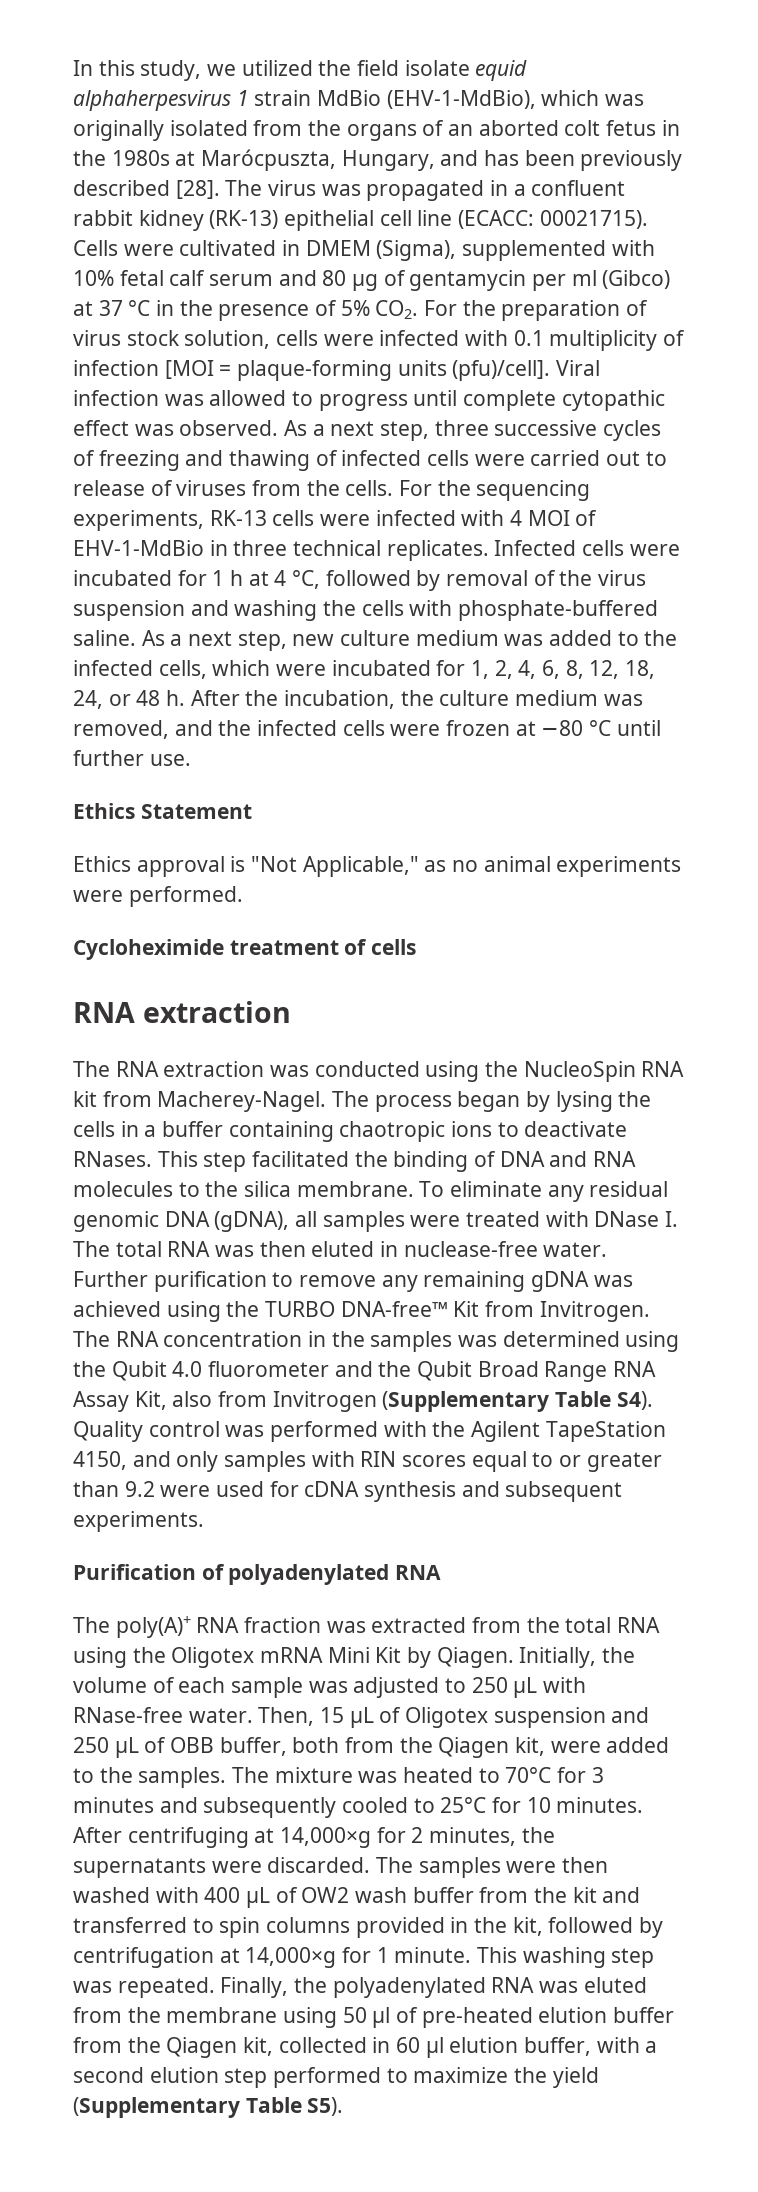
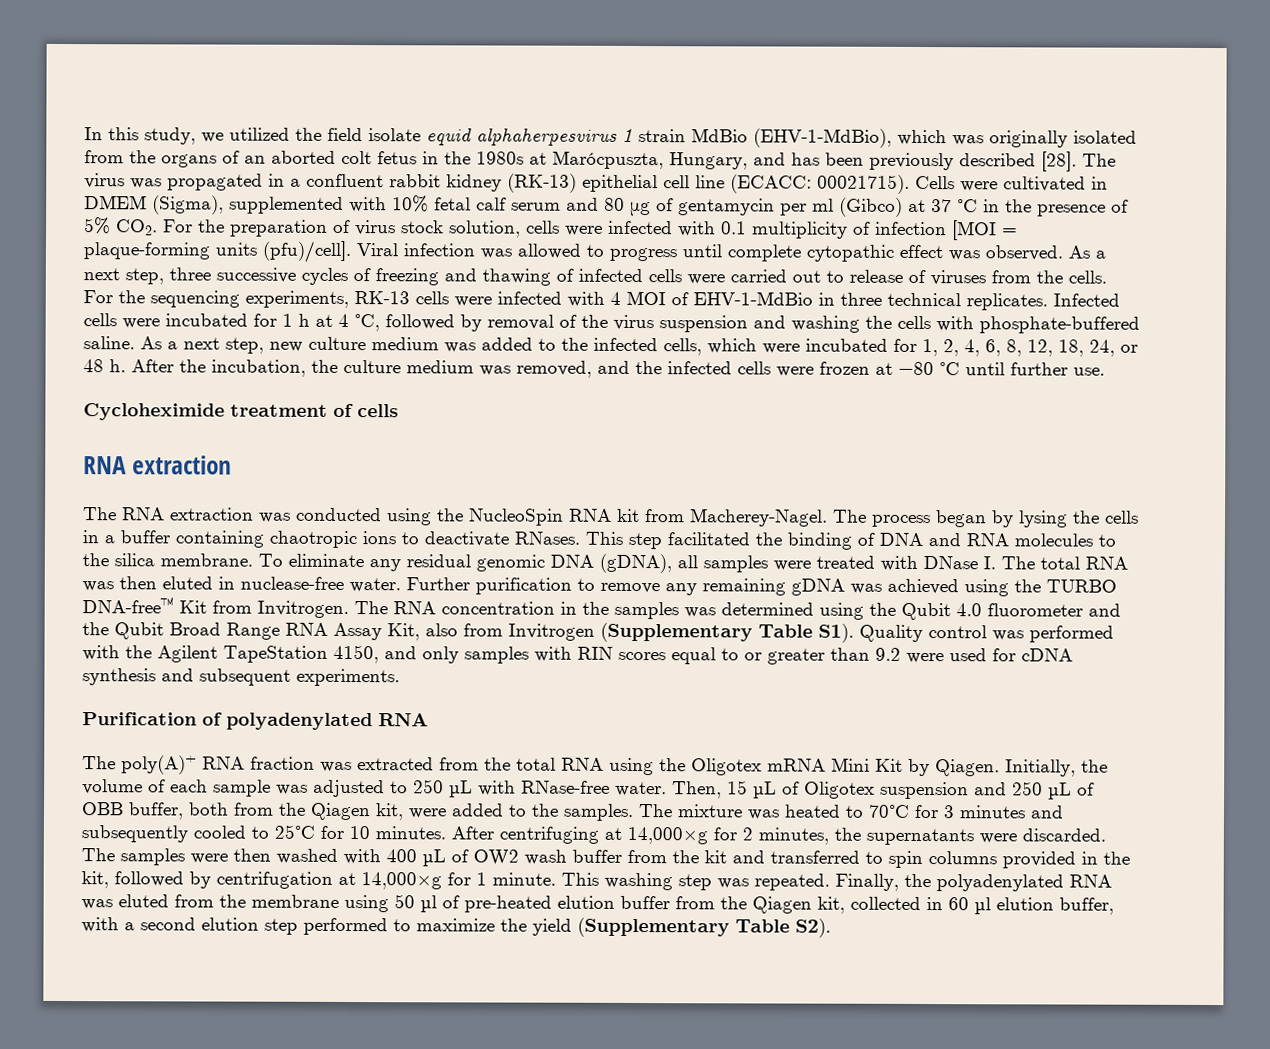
[73,803,252,819] [73,856,682,877] [73,886,243,907] // Ethics Statement // Ethics approval is "Not Applicable," as no animal experiments were performed. -> (1105, 371) none
[616,1391,653,1410] S4). -> [818,623,854,643] S1).
[307,2097,344,2116] S5). -> [795,918,831,938] S2).

